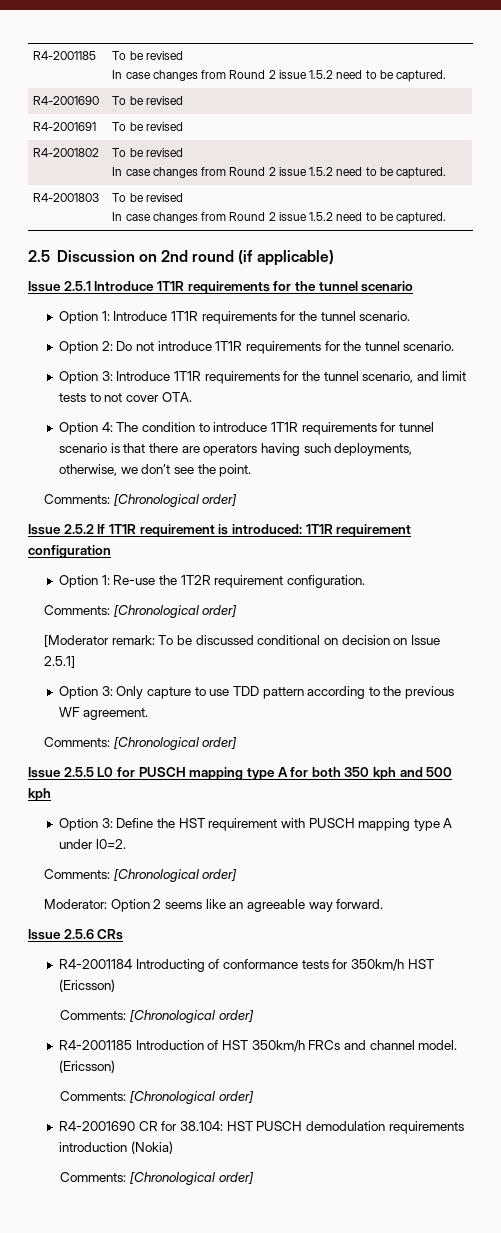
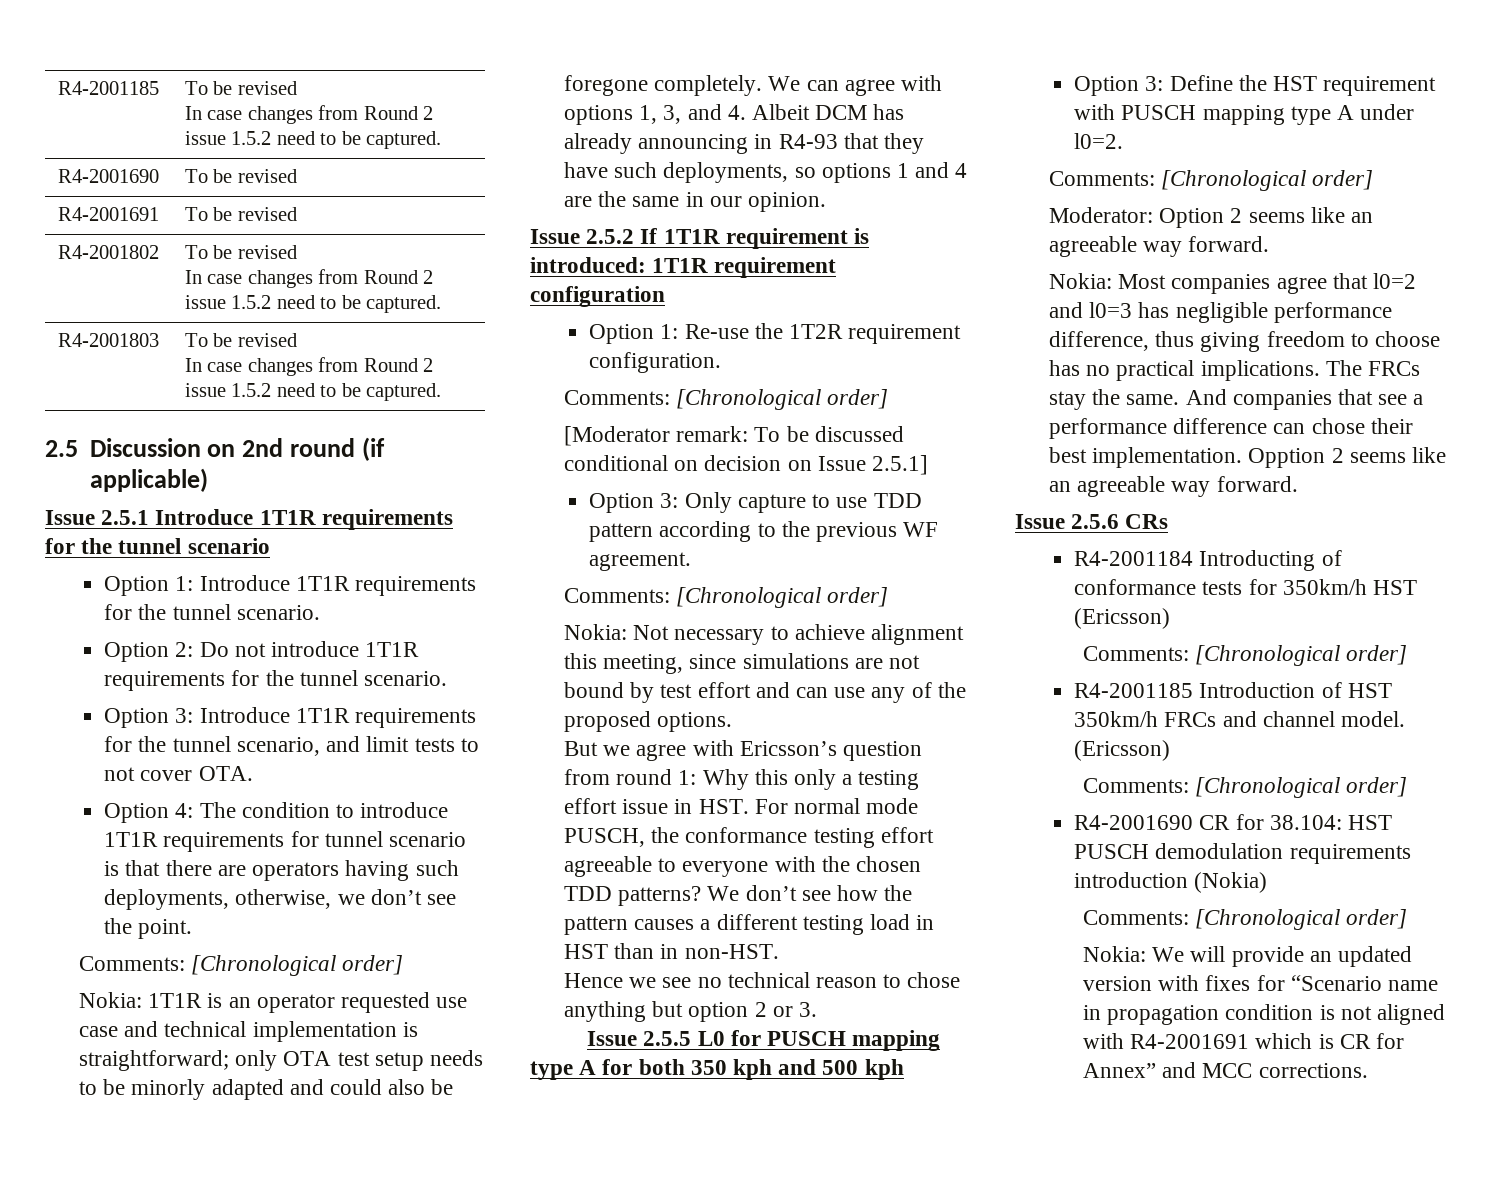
(238, 500) none -> [78,992,468,1013] [78,1021,418,1042] [78,1050,484,1071] [78,1079,454,1100] [563,75,943,96] [563,104,905,125] [563,133,925,154] [563,162,968,183] [563,191,827,212] // Nokia: 1T1R is an operator requested use case and technical implementation is straightforward; only OTA test setup needs to be minorly adapted and could also be foregone completely. We can agree with options 1, 3, and 4. Albeit DCM has already announcing in R4-93 that they have such deployments, so options 1 and 4 are the same in our opinion.
(238, 743) none -> [563,624,965,645] [563,653,921,674] [563,682,966,703] [563,711,733,732] [563,740,923,761] [563,769,920,790] [563,798,919,814] [563,827,934,848] [563,856,922,877] [563,885,913,906] [563,914,935,935] [563,943,779,959] [563,972,961,988] [563,1001,818,1022] // Nokia: Not necessary to achieve alignment this meeting, since simulations are not bound by test effort and can use any of the proposed options. // But we agree with Ericsson’s question from round 1: Why this only a testing effort issue in HST. For normal mode PUSCH, the conformance testing effort agreeable to everyone with the chosen TDD patterns? We don’t see how the pattern causes a different testing load in HST than in non-HST. // Hence we see no technical reason to chose anything but option 2 or 3.
(384, 904) none -> [1048,273,1417,294] [1048,302,1392,323] [1048,331,1441,352] [1048,360,1421,381] [1048,389,1424,410] [1048,418,1413,439] [1048,447,1447,468] [1048,476,1298,497] // Nokia: Most companies agree that l0=2 and l0=3 has negligible performance difference, thus giving freedom to choose has no practical implications. The FRCs stay the same. And companies that see a performance difference can chose their best implementation. Opption 2 seems like an agreeable way forward.
(254, 1178) none -> [1082,946,1412,967] [1082,975,1438,991] [1082,1004,1445,1025] [1082,1033,1404,1049] [1082,1062,1368,1078] // Nokia: We will provide an updated version with fixes for “Scenario name in propagation condition is not aligned with R4-2001691 which is CR for Annex” and MCC corrections.

